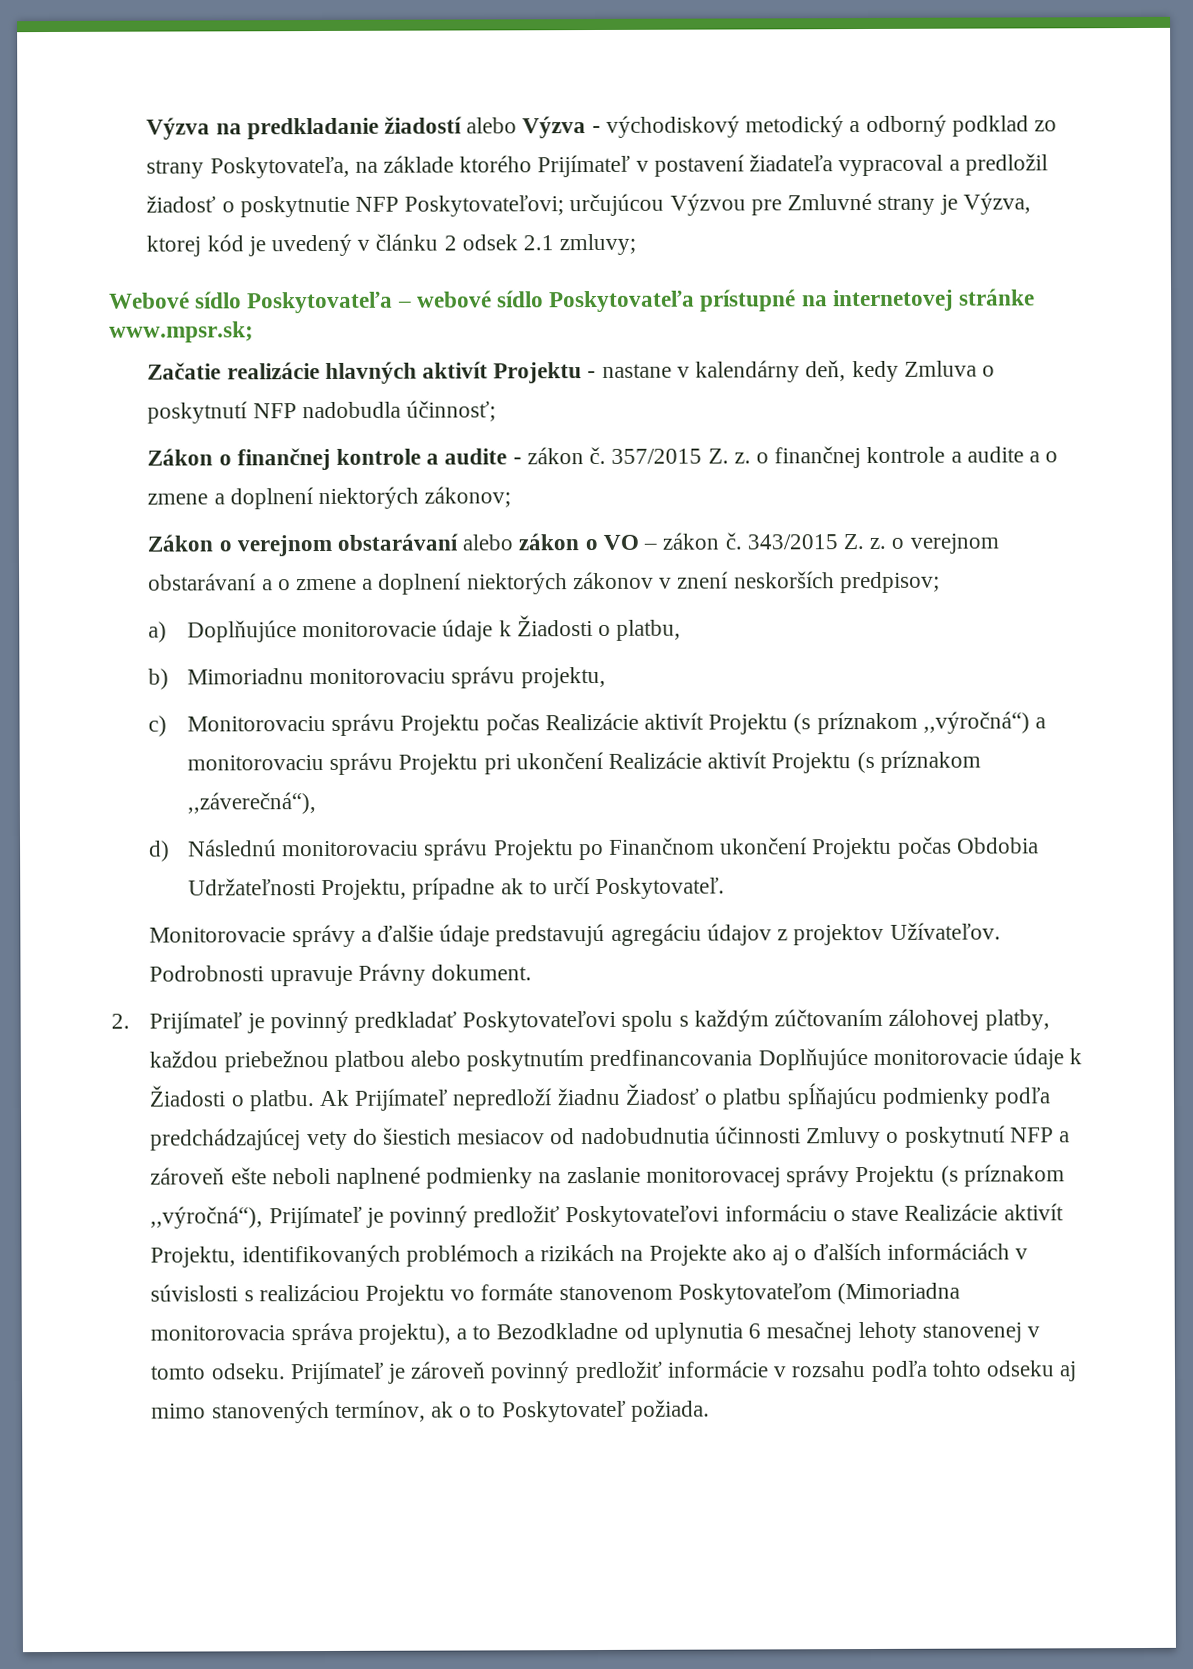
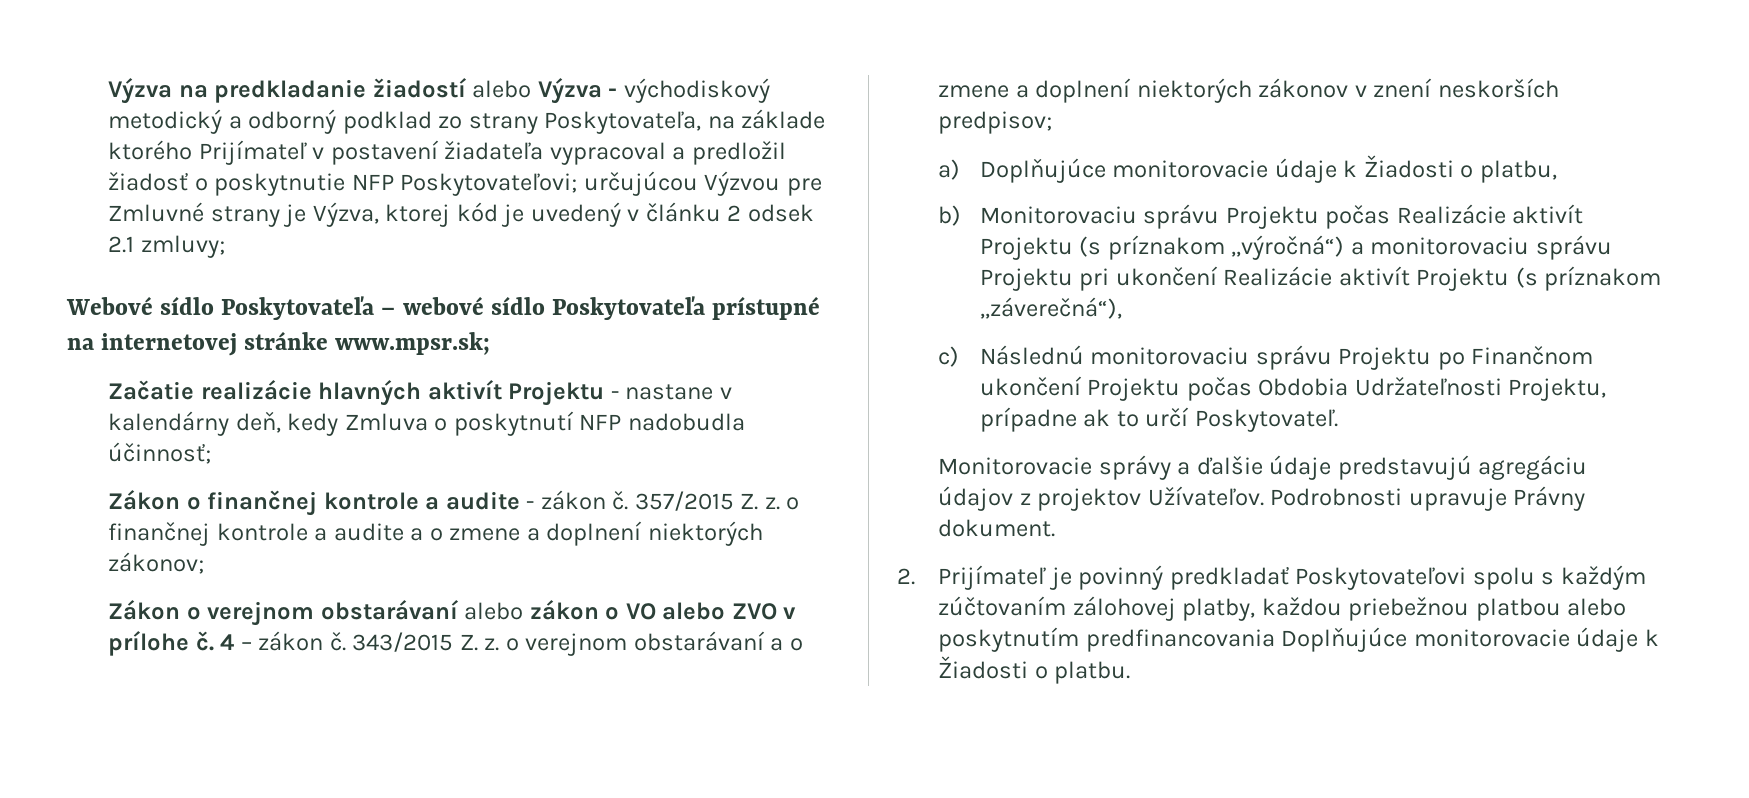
(639, 542) none -> [662,602,797,620] [108,631,235,656] alebo ZVO v prílohe č. 4
[186,666,606,689] [148,715,168,737] Mimoriadnu monitorovaciu správu projektu, // c) -> (962, 215) none
[149,840,171,862] d) -> [938,346,960,367] c)
[319,1082,1051,1111] [150,1125,1070,1151] [150,1164,1065,1189] [150,1203,1064,1229] [150,1242,1028,1268] [150,1282,961,1306] [150,1321,1040,1346] [150,1360,1078,1385] [151,1399,710,1424] Ak Prijímateľ nepredloží žiadnu Žiadosť o platbu spĺňajúcu podmienky podľa predchádzajúcej vety do šiestich mesiacov od nadobudnutia účinnosti Zmluvy o poskytnutí NFP a zároveň ešte neboli naplnené podmienky na zaslanie monitorovacej správy Projektu (s príznakom ,,výročná“), Prijímateľ je povinný predložiť Poskytovateľovi informáciu o stave Realizácie aktivít Projektu, identifikovaných problémoch a rizikách na Projekte ako aj o ďalších informáciách v súvislosti s realizáciou Projektu vo formáte stanovenom Poskytovateľom (Mimoriadna monitorovacia správa projektu), a to Bezodkladne od uplynutia 6 mesačnej lehoty stanovenej v tomto odseku. Prijímateľ je zároveň povinný predložiť informácie v rozsahu podľa tohto odseku aj mimo stanovených termínov, ak o to Poskytovateľ požiada. -> (1131, 672) none

